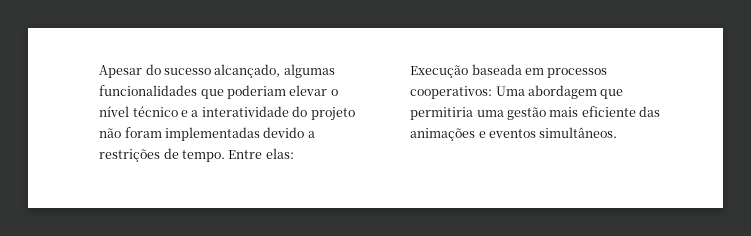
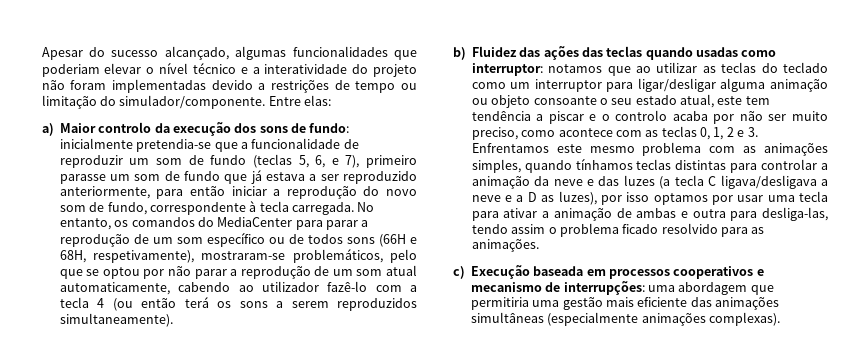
[182,148,294,162] [410,64,608,78] [410,86,525,99] tempo. Entre elas: // Execução baseada em processos cooperativos: Uma -> [355,81,418,93] [41,95,331,109] [41,122,350,136] [59,138,359,152] [59,154,417,168] [59,170,417,184] [59,186,418,199] [59,201,375,215] [59,217,369,230] [59,232,417,247] [59,249,417,263] [59,265,417,279] [59,281,418,295] [59,297,417,311] [59,313,173,327] [452,46,777,60] [471,62,829,76] [471,78,828,92] [471,94,770,108] [471,110,828,124] [471,126,758,140] [471,142,828,156] [471,158,828,173] [471,175,829,189] [471,191,828,205] [471,207,829,221] [471,223,765,237] [471,239,539,252] [452,265,764,279] [470,281,675,295] tempo ou limitação do simulador/componente. Entre elas: // a) Maior controlo da execução dos sons de fundo: inicialmente pretendia-se que a funcionalidade de reproduzir um som de fundo (teclas 5, 6, e 7), primeiro parasse um som de fundo que já estava a ser reproduzido anteriormente, para então iniciar a reprodução do novo som de fundo, correspondente à tecla carregada. No entanto, os comandos do MediaCenter para parar a reprodução de um som específico ou de todos sons (66H e 68H, respetivamente), mostraram-se problemáticos, pelo que se optou por não parar a reprodução de um som atual automaticamente, cabendo ao utilizador fazê-lo com a tecla 4 (ou então terá os sons a serem reproduzidos simultaneamente). // b) Fluidez das ações das teclas quando usadas como interruptor: notamos que ao utilizar as teclas do teclado como um interruptor para ligar/desligar alguma animação ou objeto consoante o seu estado atual, este tem tendência a piscar e o controlo acaba por não ser muito preciso, como acontece com as teclas 0, 1, 2 e 3. Enfrentamos este mesmo problema com as animações simples, quando tínhamos teclas distintas para controlar a animação da neve e das luzes (a tecla C ligava/desligava a neve e a D as luzes), por isso optamos por usar uma tecla para ativar a animação de ambas e outra para desliga-las, tendo assim o problema ficado resolvido para as animações. // c) Execução baseada em processos cooperativos e mecanismo de interrupções: uma
[478,127,618,138] e eventos simultâneos. -> [470,312,780,326] simultâneas (especialmente animações complexas).

